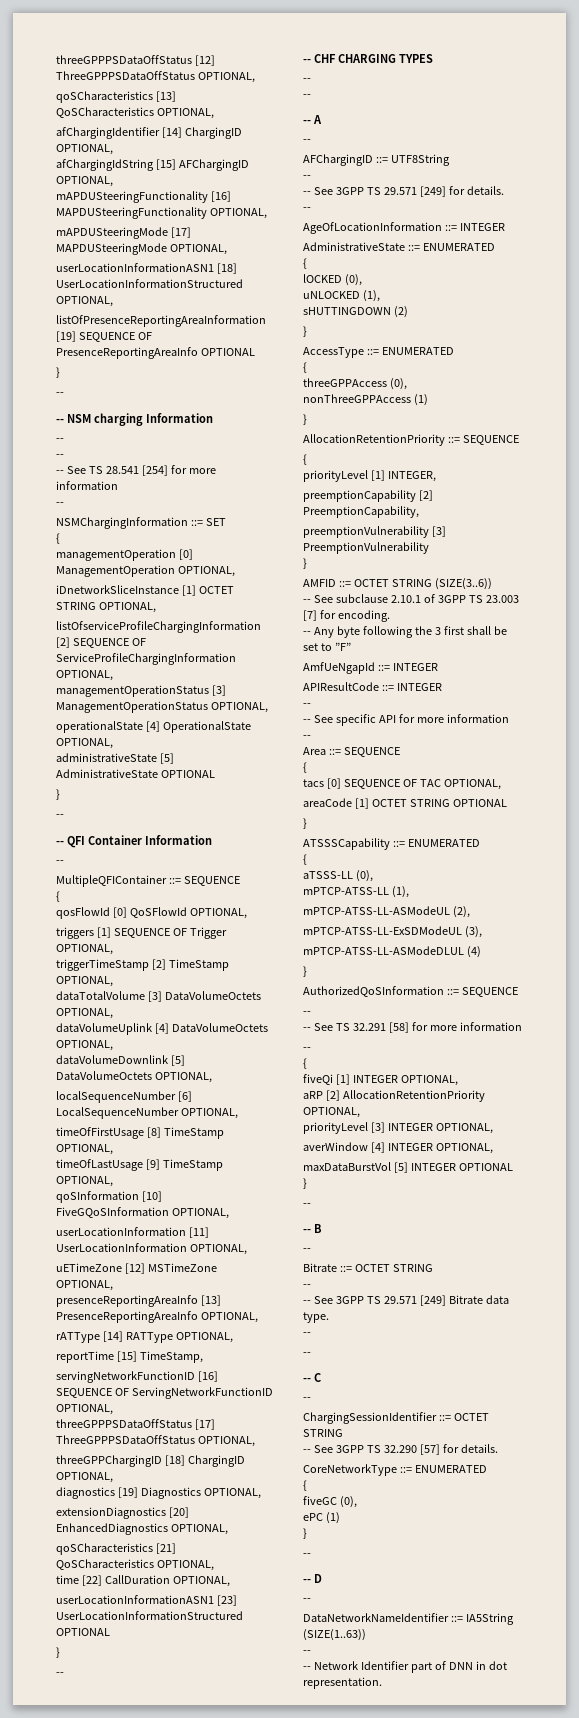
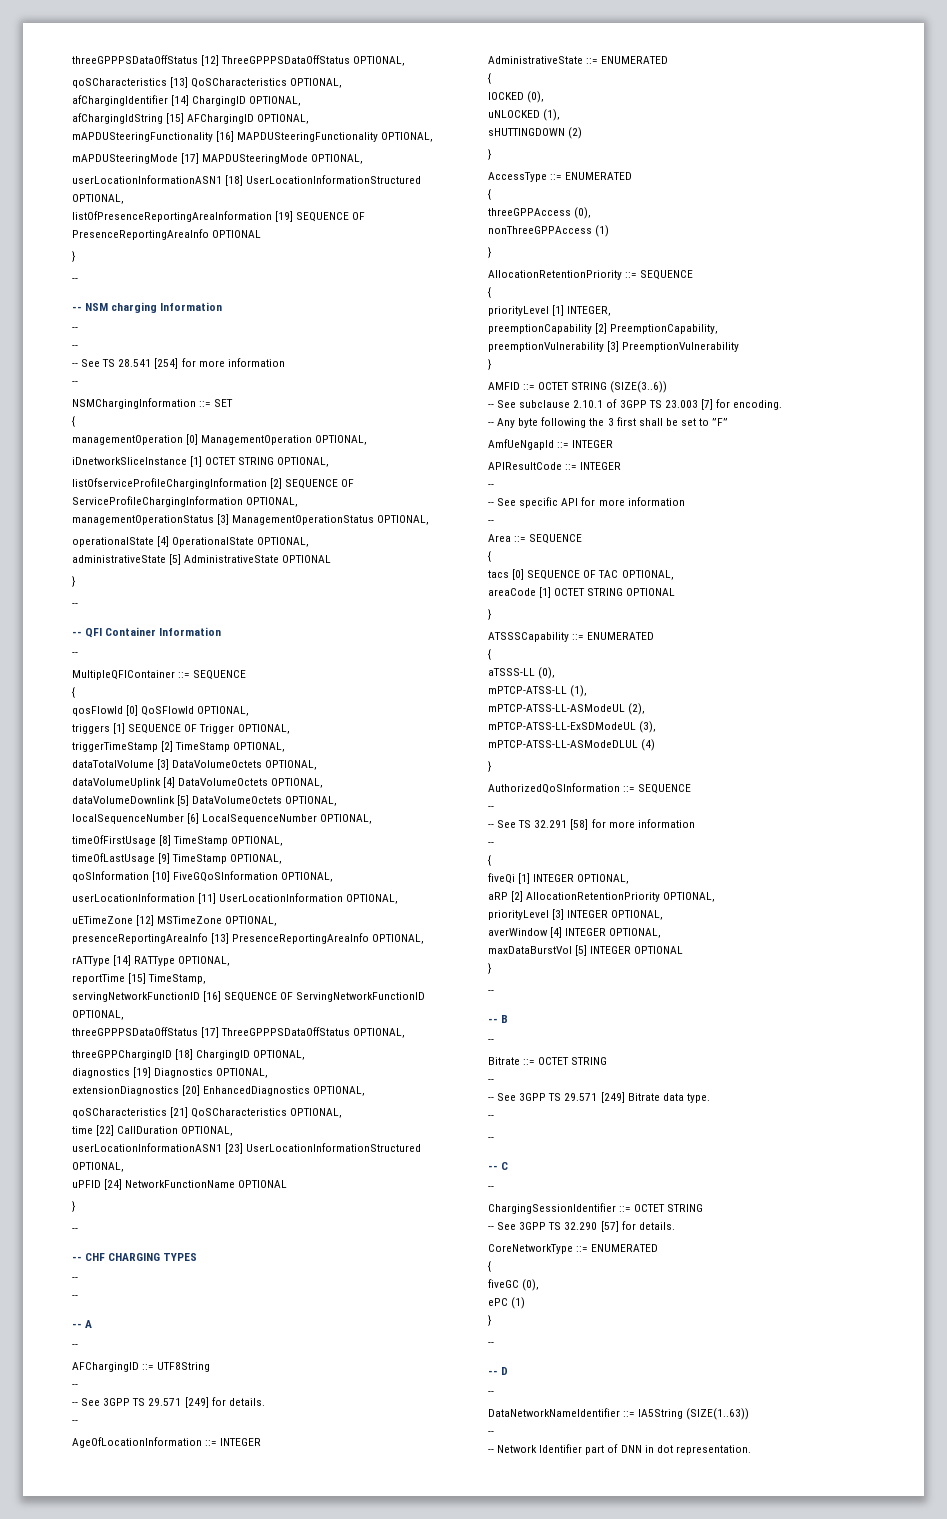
(243, 1615) none -> [72,1162,124,1172] [72,1179,236,1190] OPTIONAL, // uPFID [24] NetworkFunctionName

